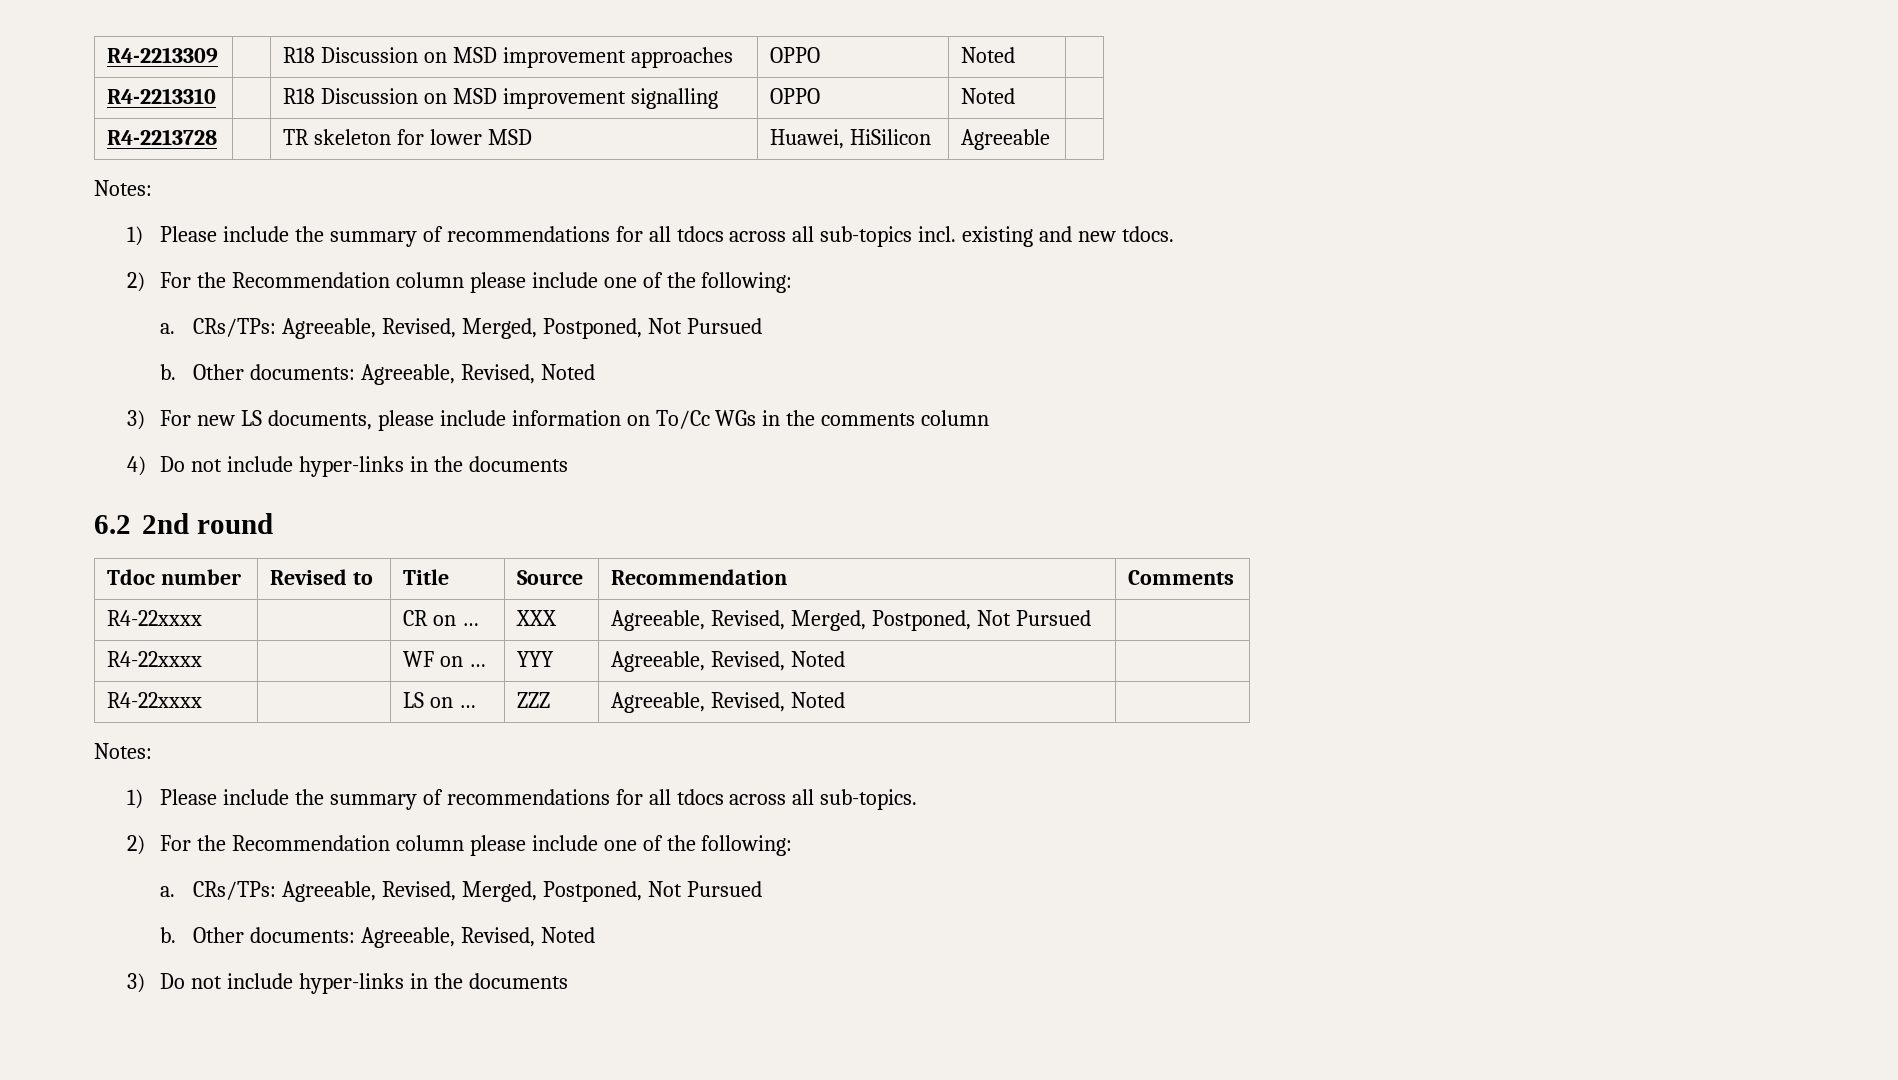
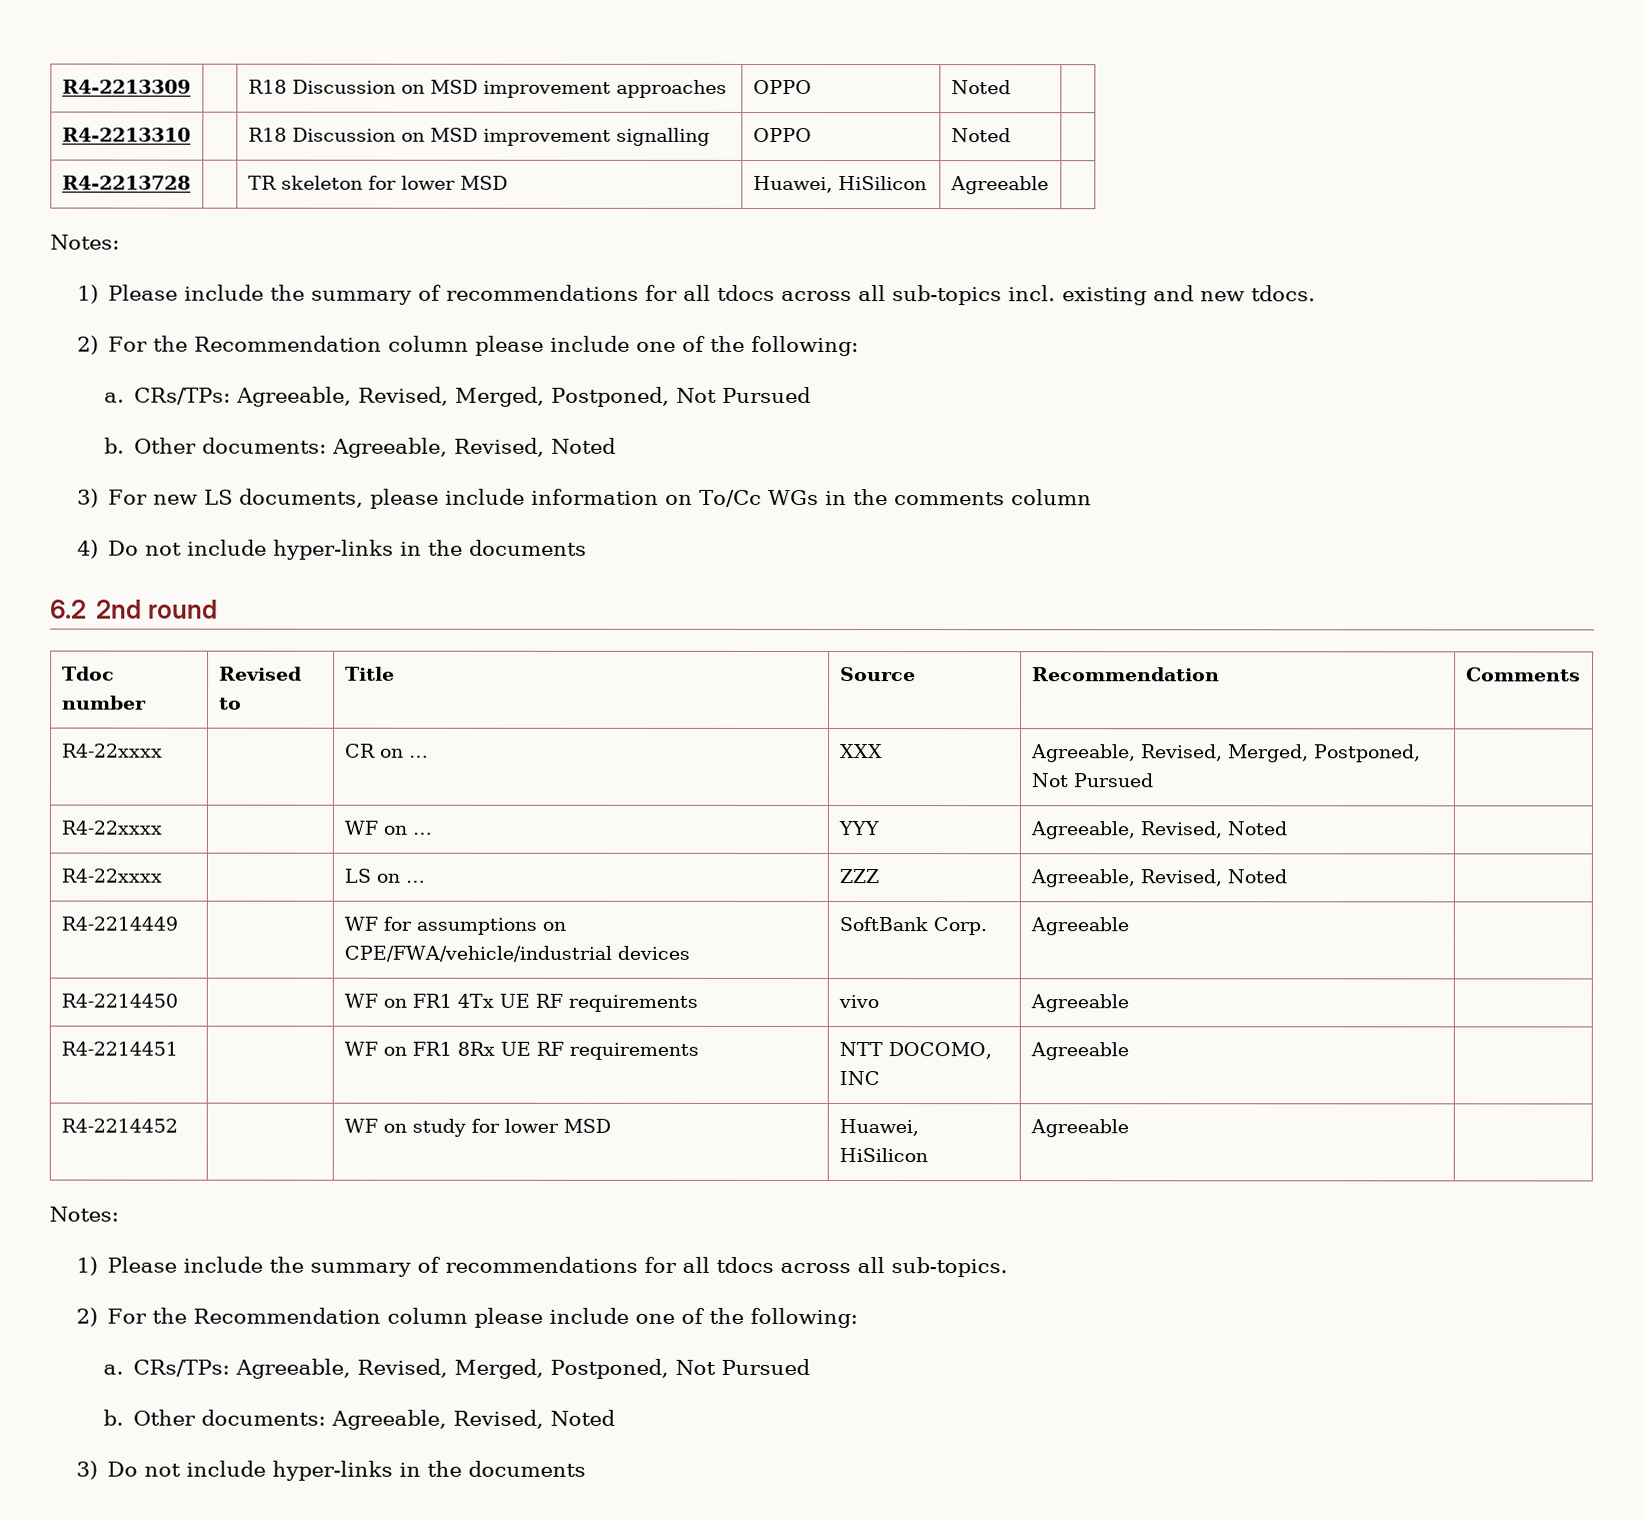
(846, 700) none -> [60,916,178,931] [343,916,566,935] [343,945,690,962] [838,917,987,936] [1029,917,1129,936] [60,993,178,1008] [343,993,698,1012] [837,995,879,1009] [1029,994,1129,1013] [60,1041,178,1056] [343,1041,699,1060] [838,1042,992,1060] [838,1071,880,1086] [1029,1042,1129,1061] [60,1118,178,1133] [343,1118,611,1137] [838,1119,919,1137] [838,1148,928,1163] [1029,1119,1129,1138] // R4-2214449 | | WF for assumptions on CPE/FWA/vehicle/industrial devices | SoftBank Corp. | Agreeable | // R4-2214450 | | WF on FR1 4Tx UE RF requirements | vivo | Agreeable | // R4-2214451 | | WF on FR1 8Rx UE RF requirements | NTT DOCOMO, INC | Agreeable | // R4-2214452 | | WF on study for lower MSD | Huawei, HiSilicon | Agreeable |

